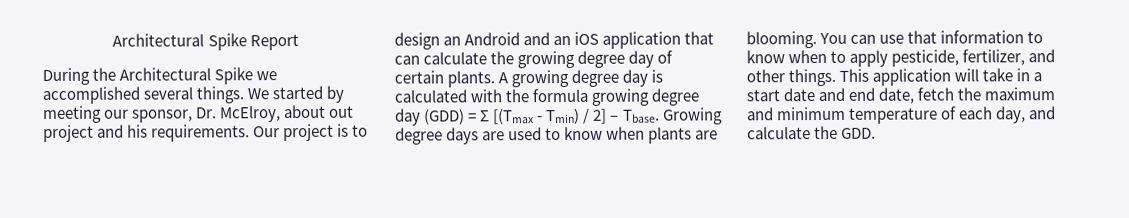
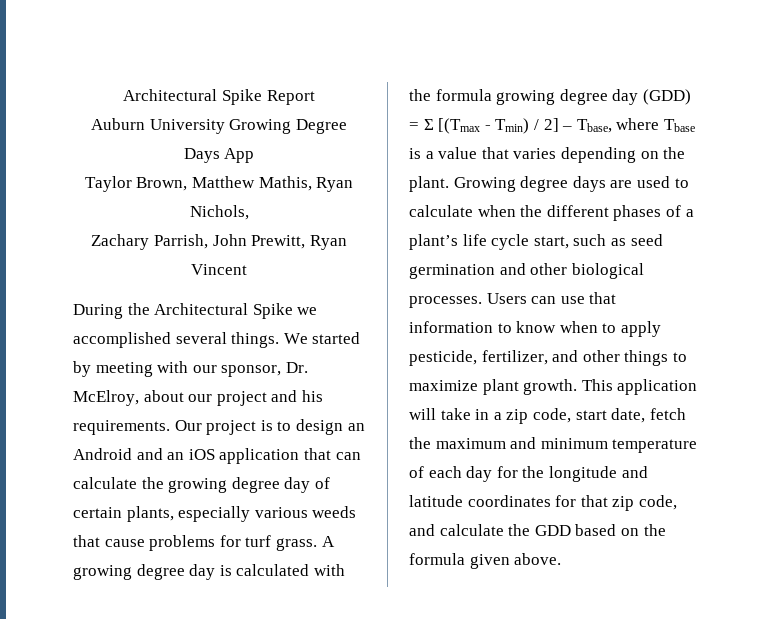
(299, 42) none -> [91,118,347,134] [183,148,255,163] [84,176,354,192] [189,205,249,220] [91,234,347,250] [191,264,247,275] // Auburn University Growing Degree Days App // Taylor Brown, Matthew Mathis, Ryan Nichols, // Zachary Parrish, John Prewitt, Ryan Vincent
(102, 114) none -> [157,361,189,373] with
[328,105,355,118] out -> [188,394,213,402] our
[447,70,496,88] plants. -> [126,506,357,522] [73,535,317,551] plants, especially various weeds that cause problems for turf grass.
[622,109,660,123] Tbase. -> [576,118,695,133] [409,147,686,163] [409,176,449,192] Tbase, where Tbase is a value that varies depending on the plant.
[564,126,719,144] [746,31,848,49] know when plants are blooming. You -> [409,205,694,221] [409,234,663,250] [409,263,644,279] [409,293,527,308] calculate when the different phases of a plant’s life cycle start, such as seed germination and other biological processes. Users
[788,68,837,87] things. -> [624,350,687,366] [409,379,578,395] things to maximize plant growth.
[746,87,876,102] start date and end -> [506,408,607,424] zip code, start
[995,106,1057,124] [747,125,877,140] day, and calculate the GDD. -> [466,466,648,482] [409,495,677,511] [409,524,666,536] [409,553,562,569] day for the longitude and latitude coordinates for that zip code, and calculate the GDD based on the formula given above.

